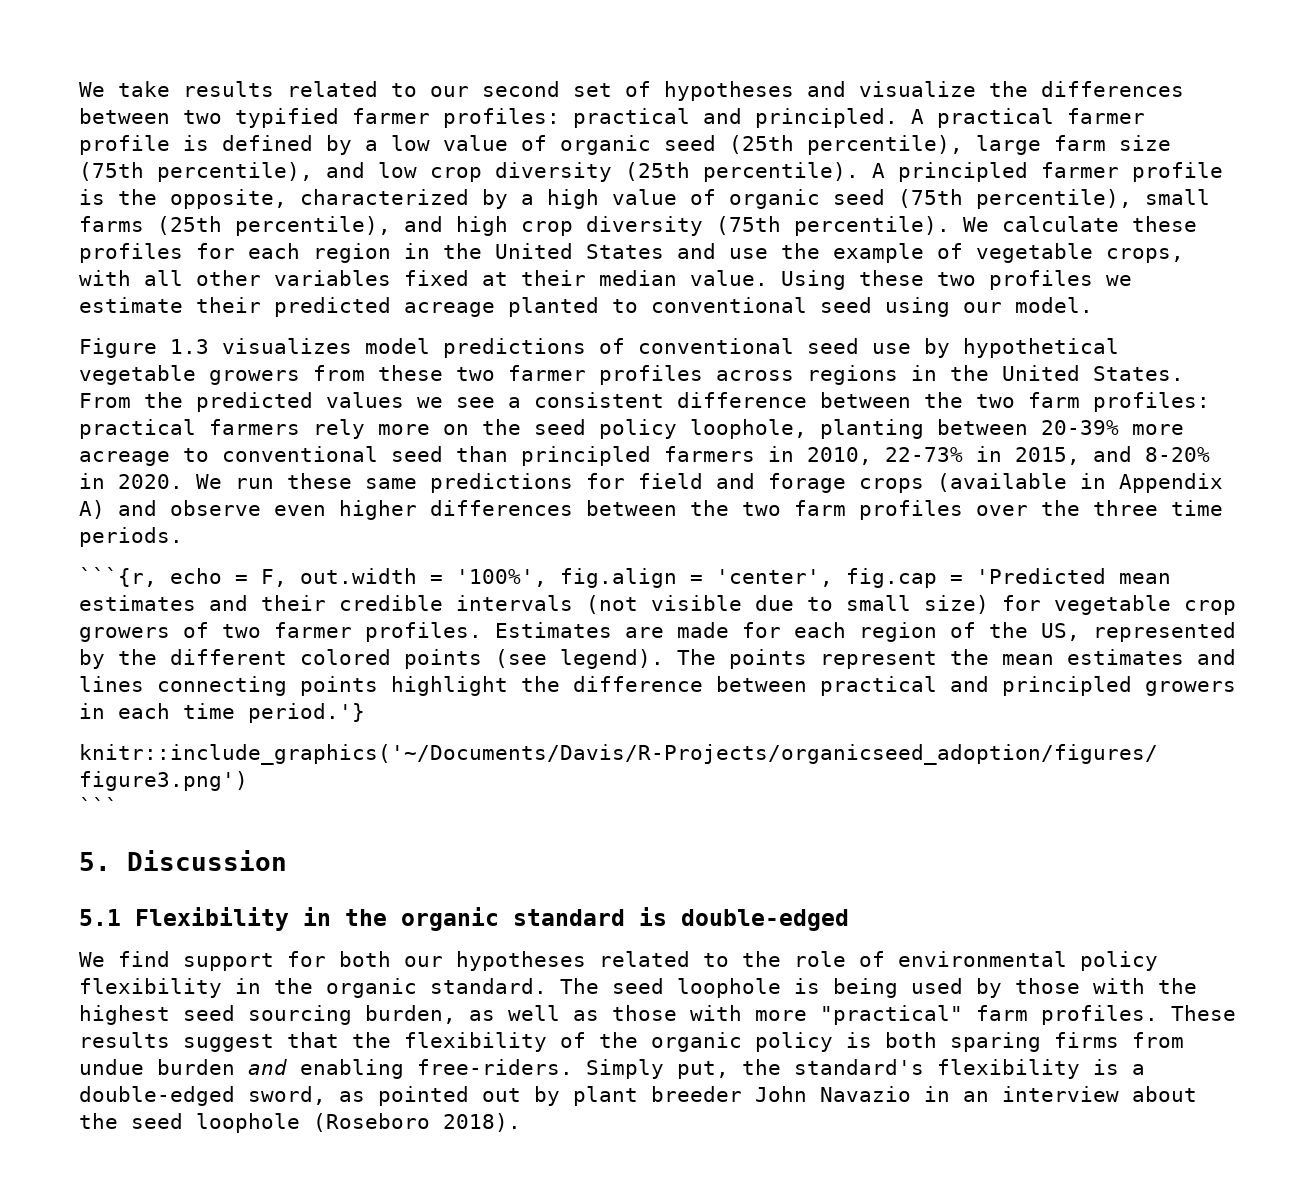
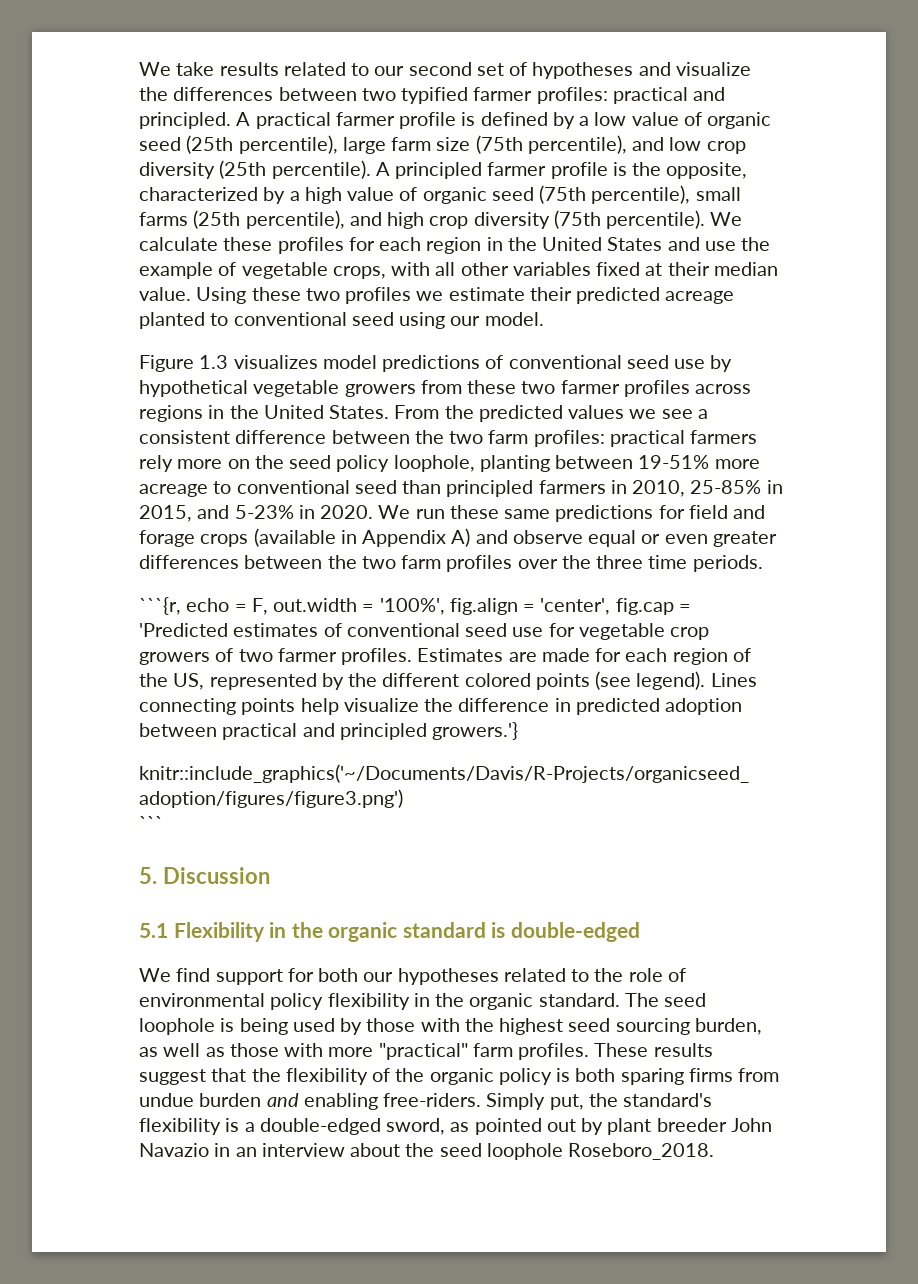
[1041,420,1119,435] 20-39% -> [638,455,710,469] 19-51%
[885,447,963,462] 22-73% -> [690,480,762,494] 25-85%
[1145,447,1210,462] 8-20% -> [234,505,294,519] 5-23%
[274,500,417,520] even higher -> [588,530,777,547] equal or even greater
[1119,573,1171,584] [79,595,989,614] mean estimates and their credible intervals (not visible due to small size) -> [233,623,544,637] estimates of conventional seed use
[677,649,1236,669] [79,676,1236,696] [79,703,365,723] The points represent the mean estimates and lines connecting points highlight the difference between practical and principled growers in each time period.'} -> [710,673,757,687] [139,698,743,715] [139,722,519,740] Lines connecting points help visualize the difference in predicted adoption between practical and principled growers.'}
[313,1113,521,1132] (Roseboro 2018). -> [568,1143,715,1160] Roseboro_2018.

